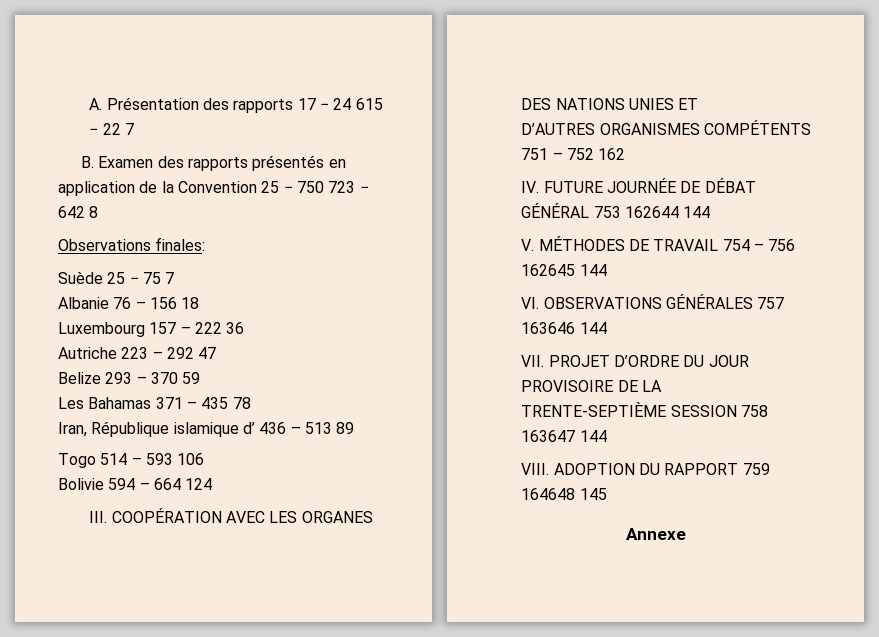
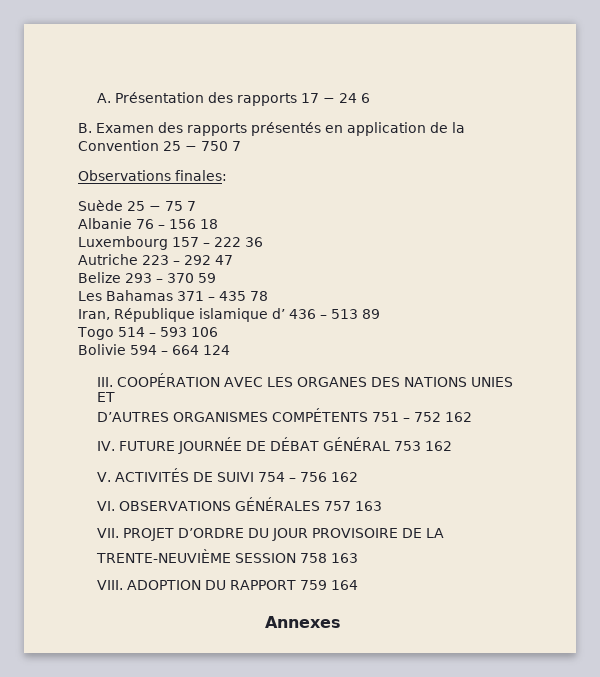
[355,98,383,110] [89,123,134,135] 615 − 22 7 -> [361,93,371,103] 6
[328,181,369,193] [58,206,99,218] 723 − 642 8 -> [232,141,241,151] 7
[624,206,711,218] 162644 144 -> [425,441,453,451] 162
[538,236,719,251] MÉTHODES DE TRAVAIL -> [115,468,255,482] ACTIVITÉS DE SUIVI
[521,264,607,276] 162645 144 -> [331,472,359,482] 162
[521,322,607,334] 163646 144 -> [355,501,383,511] 163
[521,402,667,417] TRENTE-SEPTIÈME -> [96,549,232,563] TRENTE-NEUVIÈME
[521,430,607,442] 163647 144 -> [331,553,359,563] 163
[521,488,607,500] [625,528,686,540] 164648 145 // Annexe -> [331,580,359,590] [265,616,341,628] 164 // Annexes

